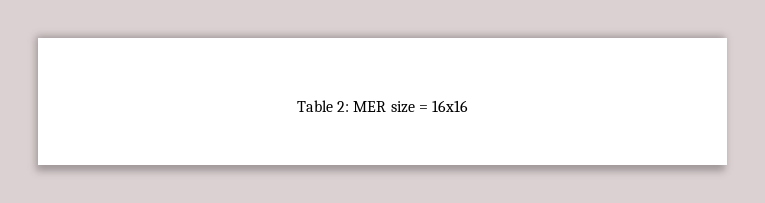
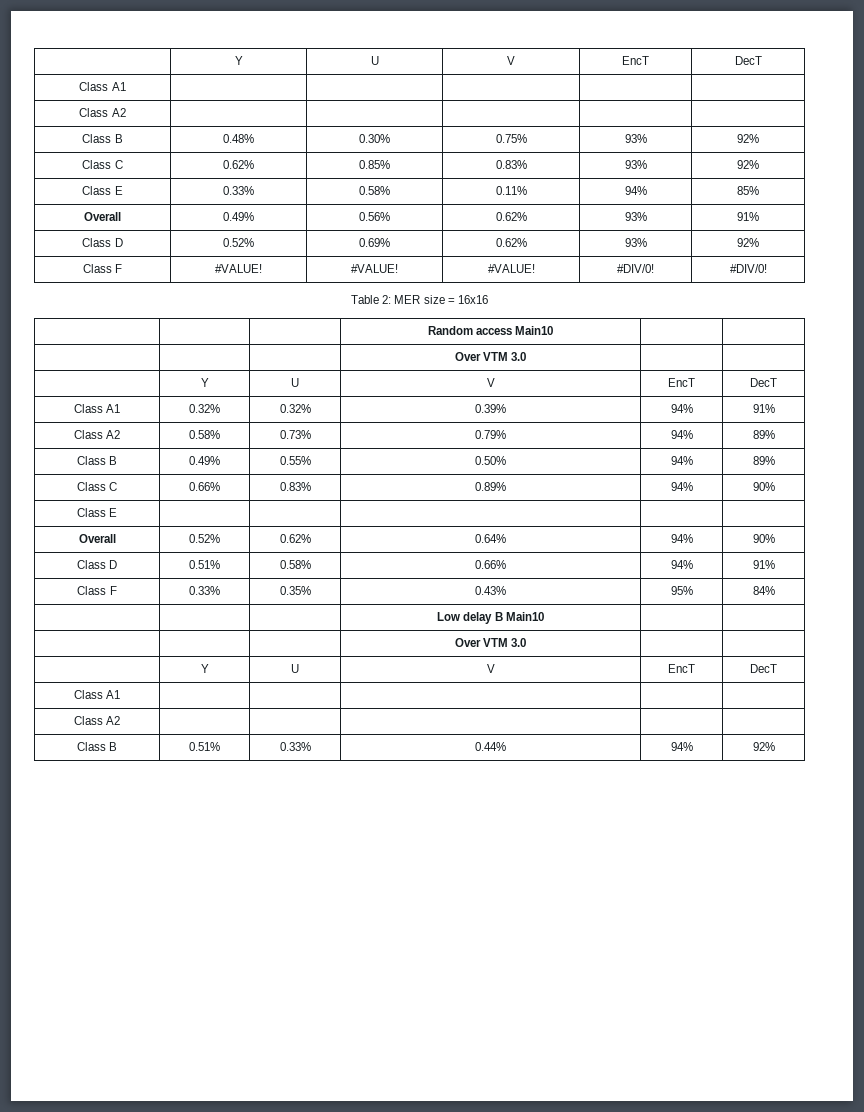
(297, 106) none -> [234,56,243,65] [370,56,379,65] [507,56,515,65] [622,56,649,65] [734,56,762,65] [79,82,126,91] [79,108,126,117] [82,134,123,143] [223,134,254,143] [359,134,390,143] [495,134,527,143] [624,134,647,143] [737,134,759,143] [82,160,123,169] [223,160,254,169] [359,160,390,169] [495,160,527,169] [624,160,647,169] [737,160,759,169] [82,186,123,195] [223,186,254,195] [359,186,390,195] [495,186,527,195] [624,186,647,195] [737,186,759,195] [84,212,121,221] [223,212,254,221] [359,212,390,221] [495,212,527,221] [624,212,647,221] [737,212,759,221] [82,238,123,247] [223,238,254,247] [359,238,390,247] [495,238,527,247] [624,238,647,247] [737,238,759,247] [82,264,123,273] [215,264,262,273] [351,264,398,273] [487,264,535,273] [617,264,654,273] [729,264,767,273] | Y | U | V | EncT | DecT // Class A1 | | | | | // Class A2 | | | | | // Class B | 0.48% | 0.30% | 0.75% | 93% | 92% // Class C | 0.62% | 0.85% | 0.83% | 93% | 92% // Class E | 0.33% | 0.58% | 0.11% | 94% | 85% // Overall | 0.49% | 0.56% | 0.62% | 93% | 91% // Class D | 0.52% | 0.69% | 0.62% | 93% | 92% // Class F | #VALUE! | #VALUE! | #VALUE! | #DIV/0! | #DIV/0! //
(468, 106) none -> [427,326,554,335] [454,352,527,361] [200,378,209,387] [291,378,299,387] [486,378,495,387] [668,378,695,387] [750,378,777,387] [73,404,121,413] [189,404,220,413] [279,404,311,413] [475,404,506,413] [670,404,693,413] [752,404,775,413] [73,430,121,439] [189,430,220,439] [279,430,311,439] [475,430,506,439] [670,430,693,439] [752,430,775,439] [76,456,118,465] [189,456,220,465] [279,456,311,465] [475,456,506,465] [670,456,693,465] [752,456,775,465] [76,482,118,491] [189,482,220,491] [279,482,311,491] [475,482,506,491] [670,482,693,491] [752,482,775,491] [76,508,118,517] [78,534,116,543] [189,534,220,543] [279,534,311,543] [475,534,506,543] [670,534,693,543] [752,534,775,543] [76,560,118,569] [189,560,220,569] [279,560,311,569] [475,560,506,569] [670,560,693,569] [752,560,775,569] [77,586,117,595] [189,586,220,595] [279,586,311,595] [475,586,506,595] [670,586,693,595] [752,586,775,595] [437,612,544,624] [454,638,527,647] [200,664,209,673] [291,664,299,673] [486,664,495,673] [668,664,695,673] [750,664,777,673] [73,690,121,699] [73,716,121,725] [76,742,118,751] [189,742,220,751] [279,742,311,751] [475,742,506,751] [670,742,693,751] [752,742,775,751] // | | | Random access Main10 | | // | | | Over VTM 3.0 | | // | Y | U | V | EncT | DecT // Class A1 | 0.32% | 0.32% | 0.39% | 94% | 91% // Class A2 | 0.58% | 0.73% | 0.79% | 94% | 89% // Class B | 0.49% | 0.55% | 0.50% | 94% | 89% // Class C | 0.66% | 0.83% | 0.89% | 94% | 90% // Class E | | | | | // Overall | 0.52% | 0.62% | 0.64% | 94% | 90% // Class D | 0.51% | 0.58% | 0.66% | 94% | 91% // Class F | 0.33% | 0.35% | 0.43% | 95% | 84% // | | | Low delay B Main10 | | // | | | Over VTM 3.0 | | // | Y | U | V | EncT | DecT // Class A1 | | | | | // Class A2 | | | | | // Class B | 0.51% | 0.33% | 0.44% | 94% | 92%

